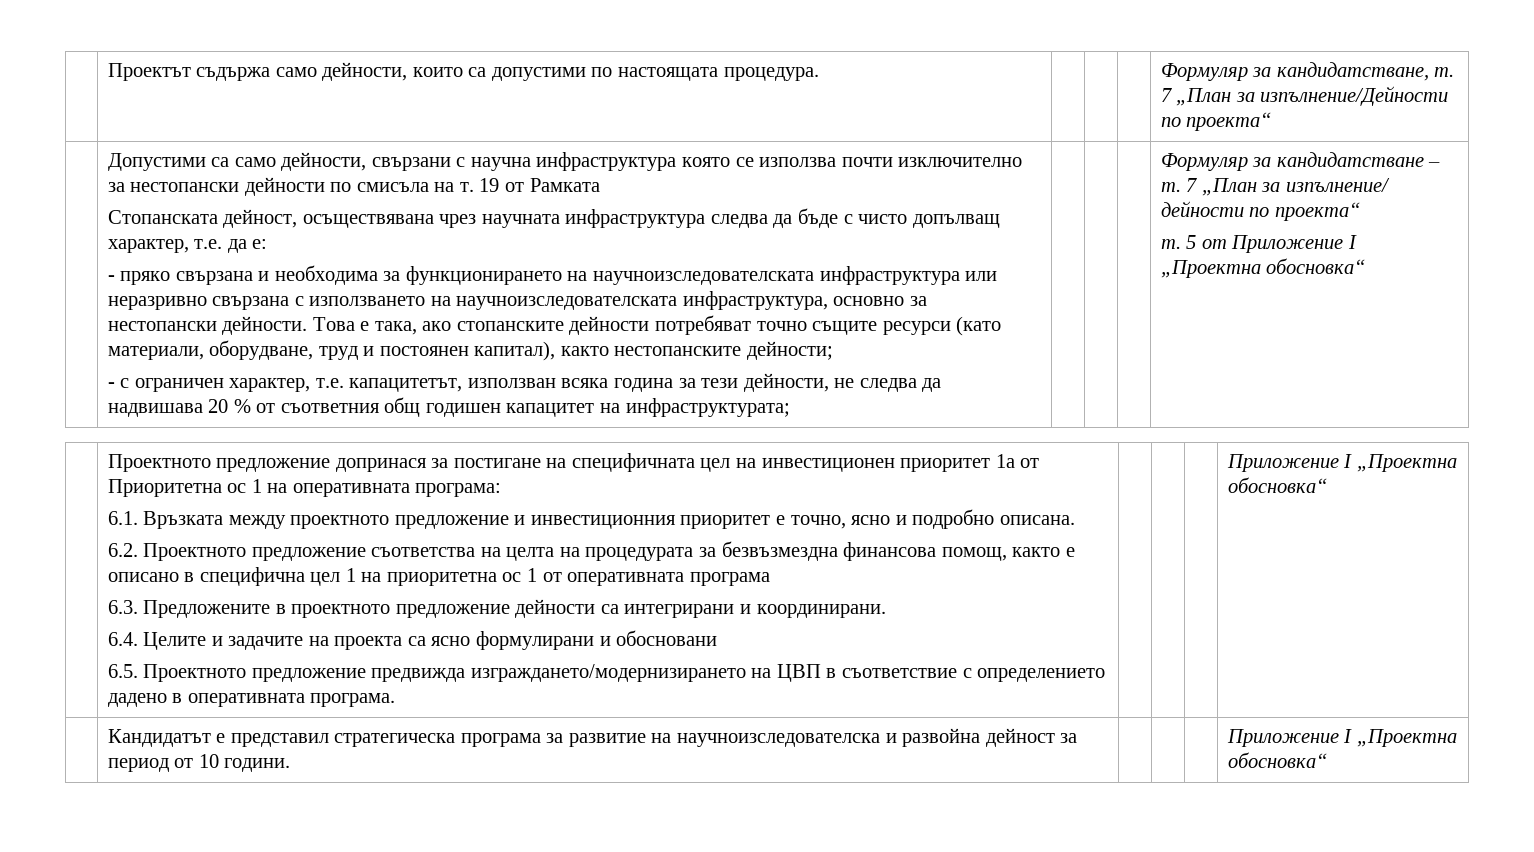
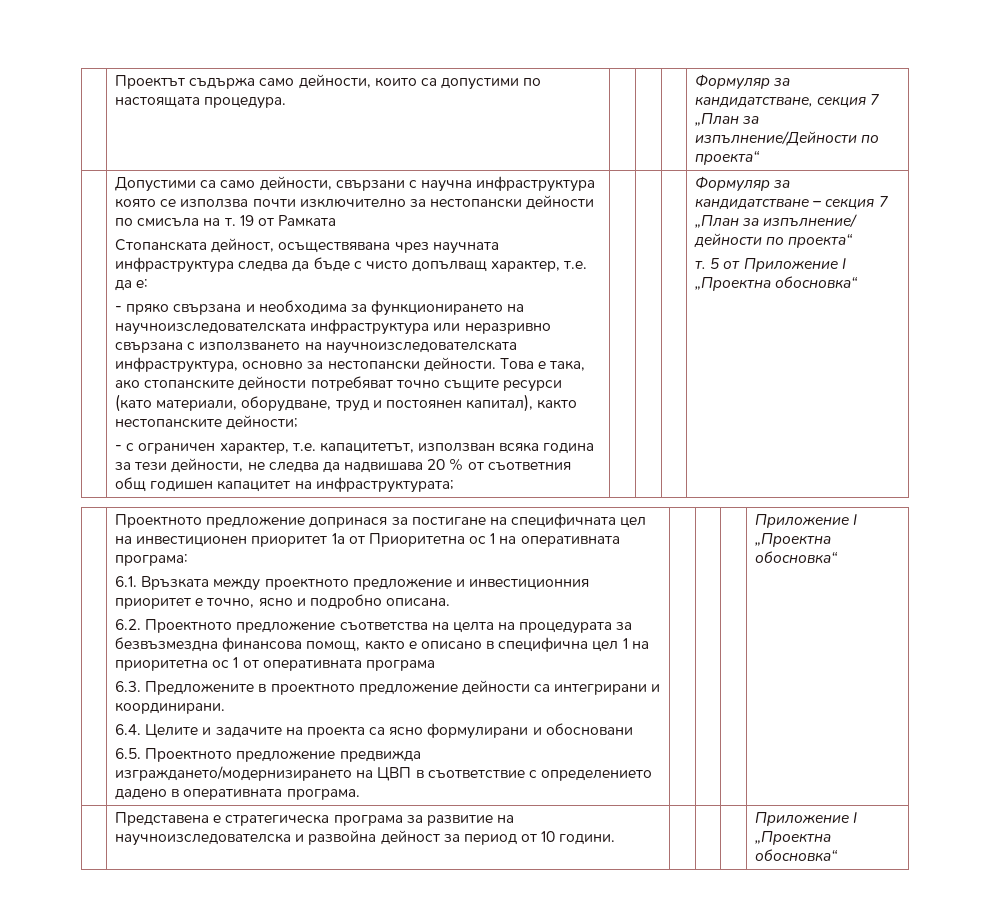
[1434,67,1455,77] т. -> [817,96,867,108] секция
[1160,182,1181,192] т. -> [825,198,875,210] секция
[107,729,329,747] Кандидатът е представил -> [114,812,222,826] Представена е

